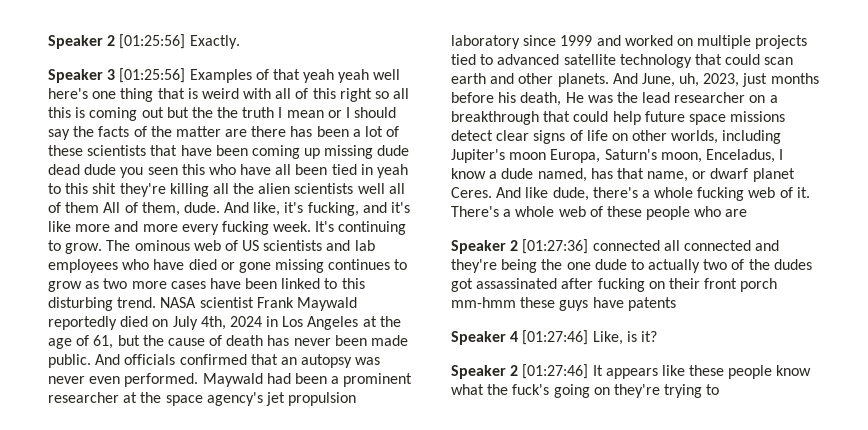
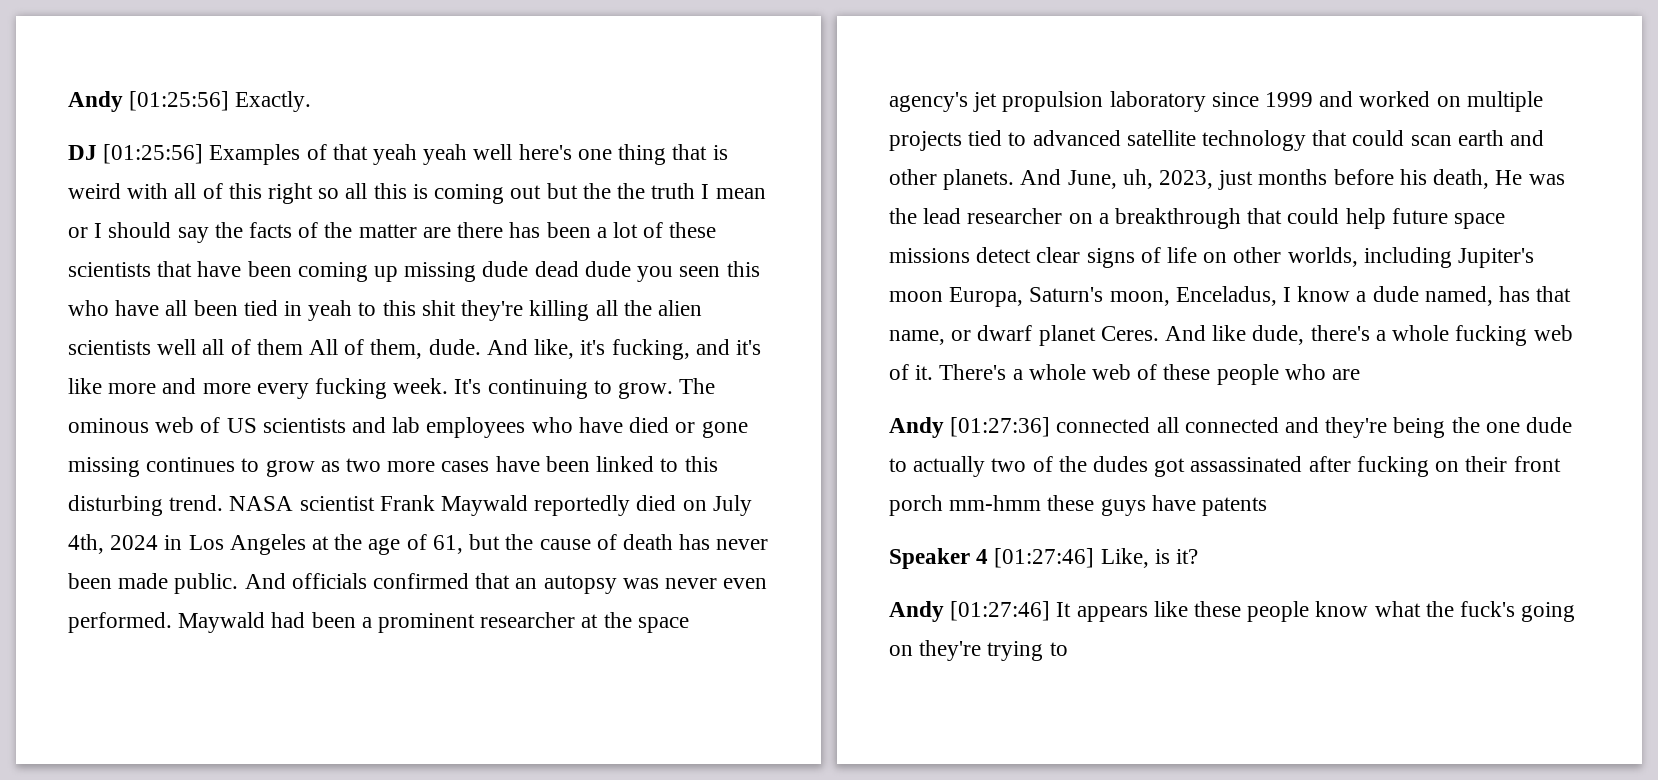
[48,35,116,49] Speaker 2 -> [68,91,123,112] Andy
[48,69,116,83] Speaker 3 -> [68,145,97,160] DJ
[451,240,519,254] Speaker 2 -> [889,417,944,438] Andy
[451,365,519,379] Speaker 2 -> [889,601,944,622] Andy

